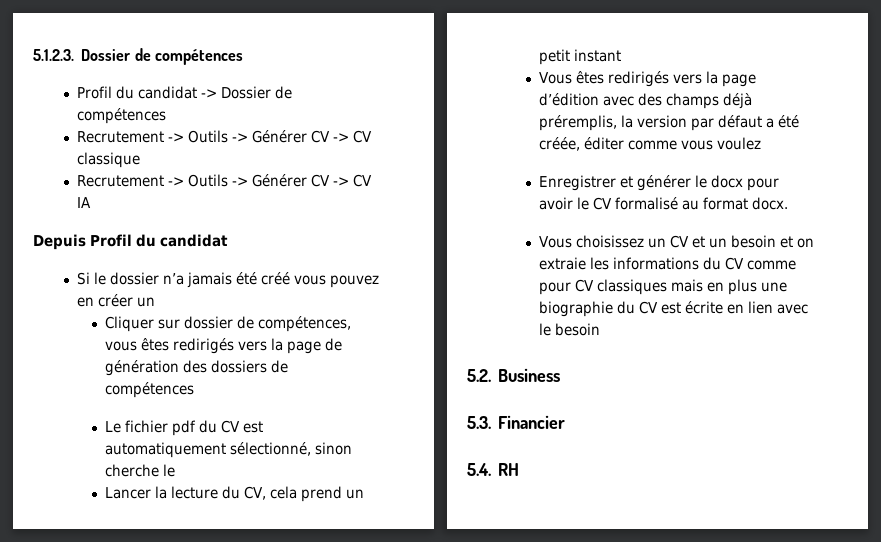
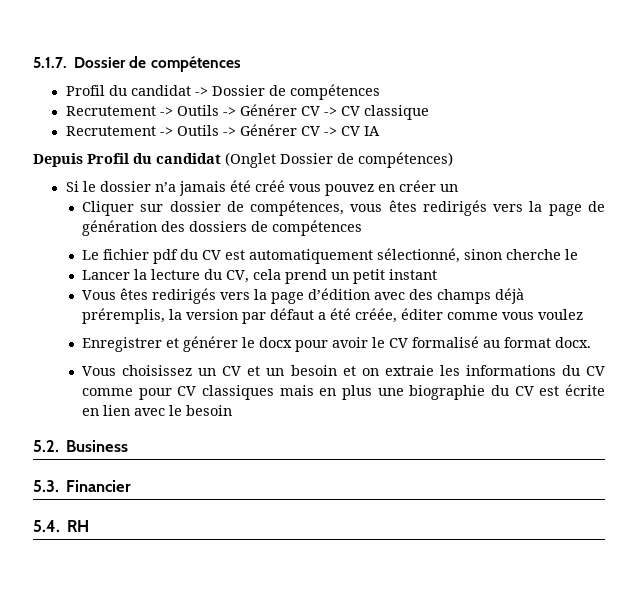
[33,49,74,61] 5.1.2.3. -> [33,57,67,68] 5.1.7.
(228, 240) none -> [225,152,453,168] (Onglet Dossier de compétences)

